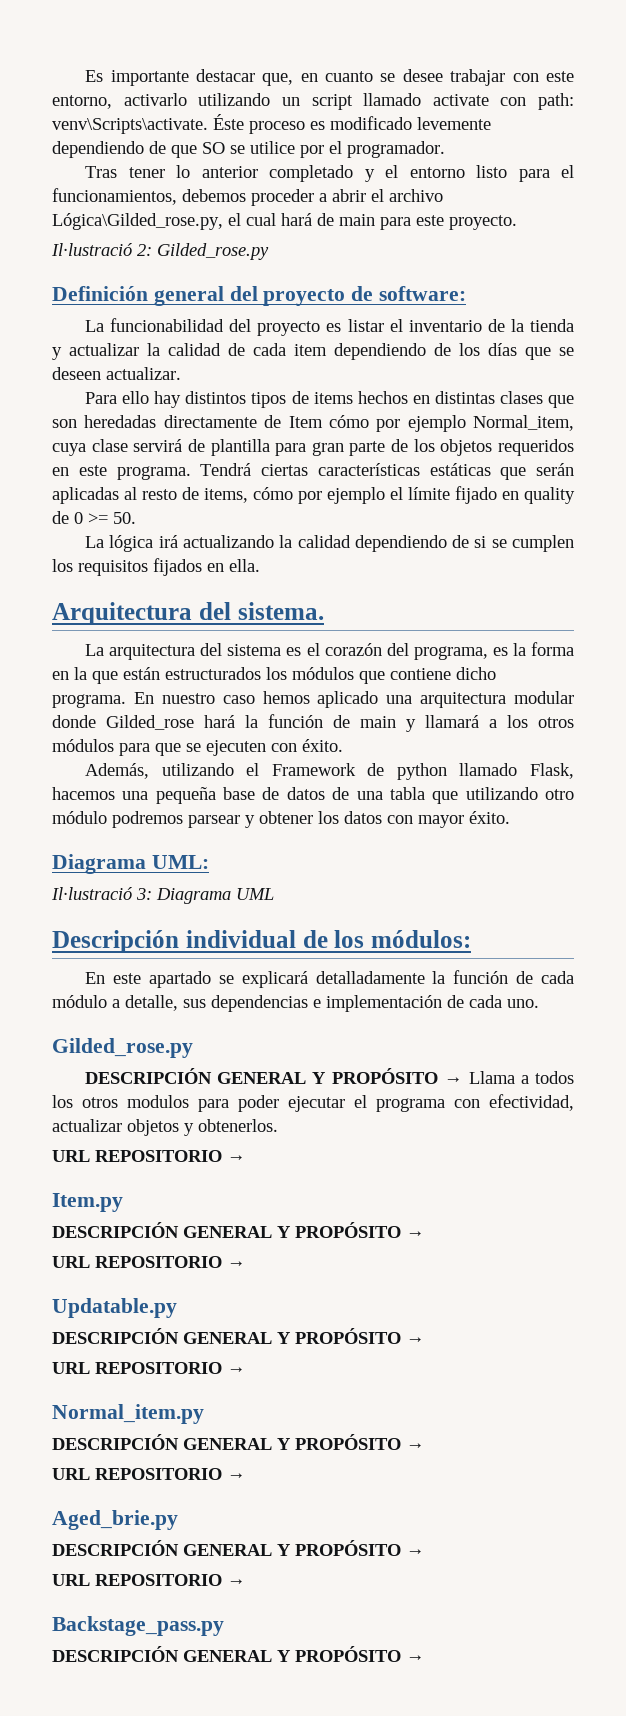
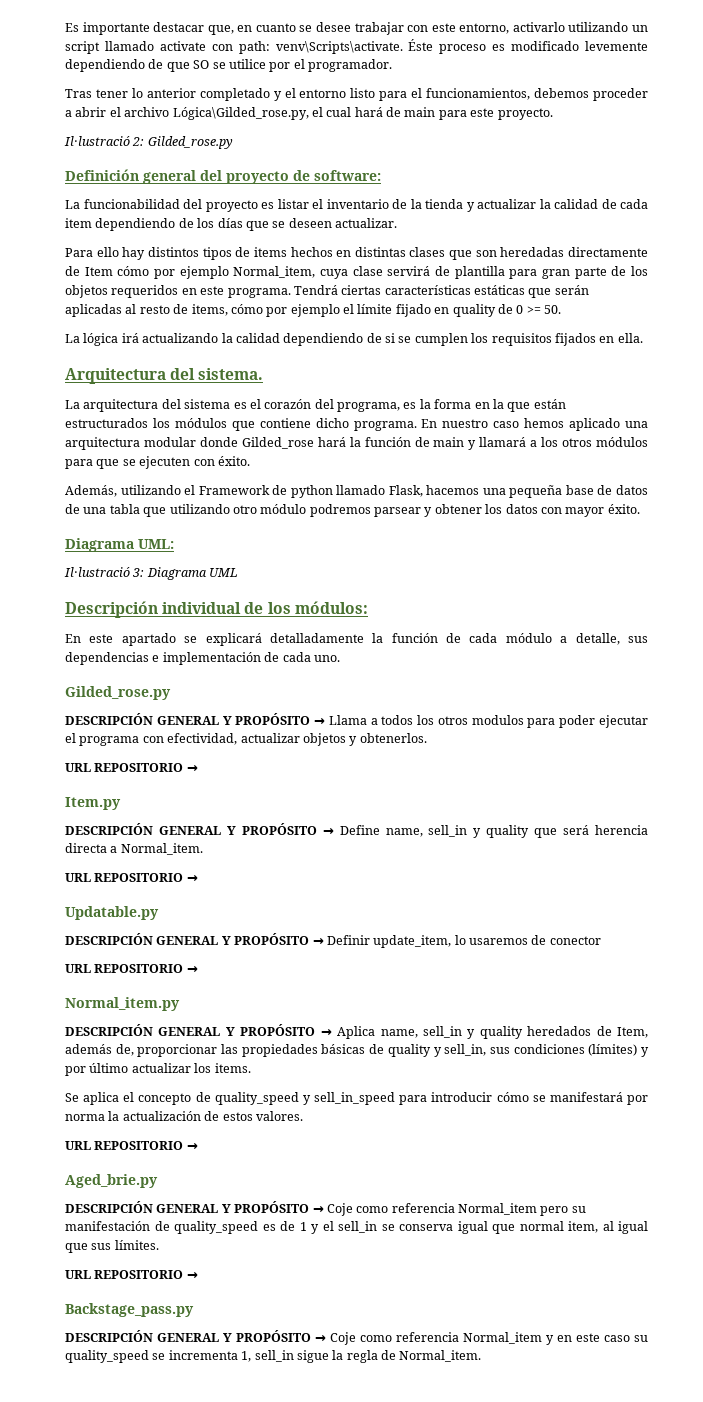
(425, 1234) none -> [339,825,649,838] [65,843,203,855] Define name, sell_in y quality que será herencia directa a Normal_item.
(425, 1340) none -> [326,935,601,948] Definir update_item, lo usaremos de conector
(425, 1446) none -> [337,1026,648,1039] [65,1044,649,1057] [65,1063,251,1076] [65,1092,648,1105] [65,1111,303,1121] Aplica name, sell_in y quality heredados de Item, además de, proporcionar las propiedades básicas de quality y sell_in, sus condiciones (límites) y por último actualizar los items. // Se aplica el concepto de quality_speed y sell_in_speed para introducir cómo se manifestará por norma la actualización de estos valores.
(425, 1552) none -> [326,1203,586,1216] [65,1221,648,1234] [65,1240,159,1253] Coje como referencia Normal_item pero su manifestación de quality_speed es de 1 y el sell_in se conserva igual que normal item, al igual que sus límites.
(425, 1658) none -> [330,1332,648,1345] [65,1350,482,1363] Coje como referencia Normal_item y en este caso su quality_speed se incrementa 1, sell_in sigue la regla de Normal_item.

